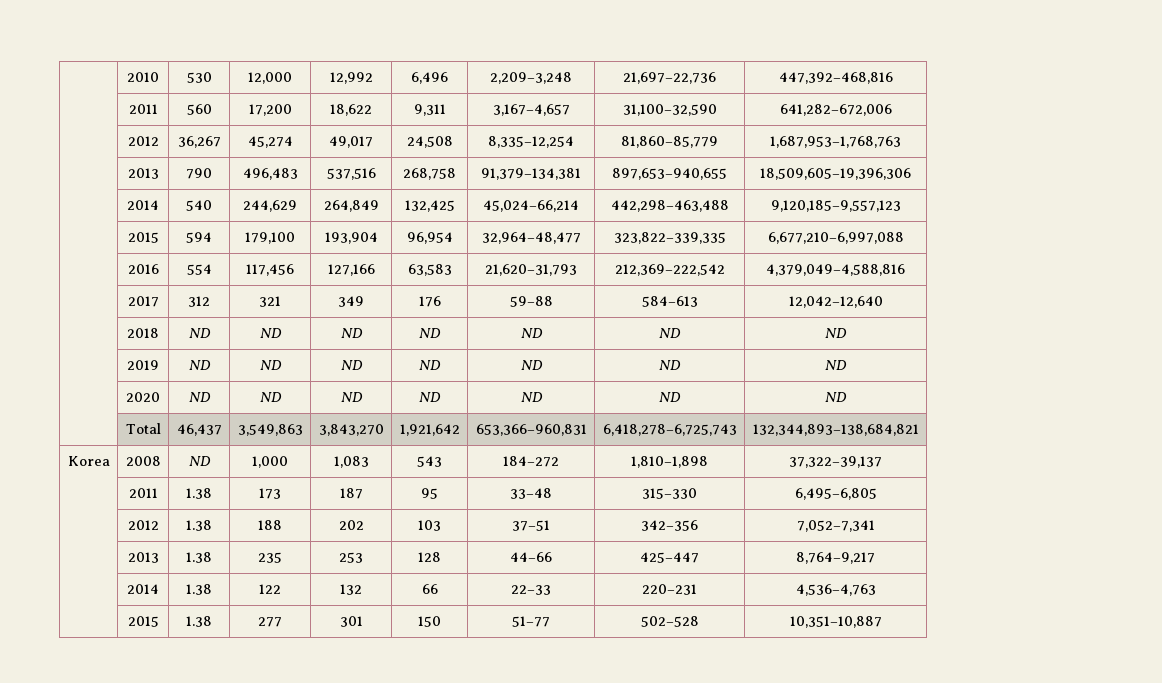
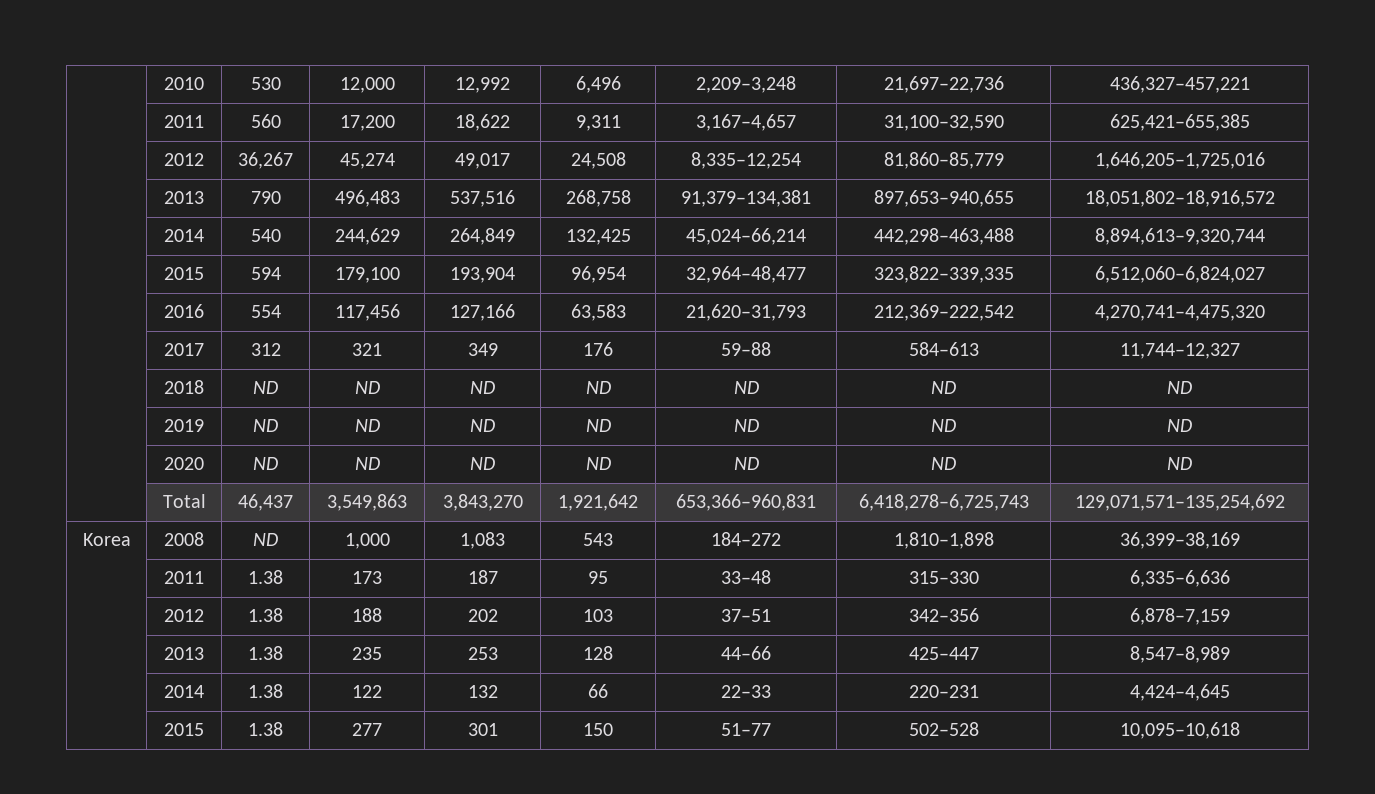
[778,72,893,84] 447,392–468,816 -> [1109,76,1250,93] 436,327–457,221
[779,104,892,116] 641,282–672,006 -> [1109,114,1250,131] 625,421–655,385
[770,136,901,148] 1,687,953–1,768,763 -> [1094,152,1265,169] 1,646,205–1,725,016
[760,168,911,180] 18,509,605–19,396,306 -> [1084,190,1275,207] 18,051,802–18,916,572
[770,200,901,212] 9,120,185–9,557,123 -> [1094,228,1265,245] 8,894,613–9,320,744
[767,232,904,244] 6,677,210–6,997,088 -> [1094,266,1265,283] 6,512,060–6,824,027
[766,264,905,276] 4,379,049–4,588,816 -> [1094,305,1265,321] 4,270,741–4,475,320
[788,296,883,308] 12,042–12,640 -> [1119,343,1240,359] 11,744–12,327
[752,424,919,436] 132,344,893–138,684,821 -> [1074,494,1285,511] 129,071,571–135,254,692
[789,456,882,468] 37,322–39,137 -> [1119,532,1240,549] 36,399–38,169
[794,488,877,500] 6,495–6,805 -> [1129,570,1230,587] 6,335–6,636
[796,520,875,532] 7,052–7,341 -> [1129,608,1230,625] 6,878–7,159
[796,552,875,564] 8,764–9,217 -> [1129,646,1230,663] 8,547–8,989
[795,584,876,596] 4,536–4,763 -> [1129,684,1230,701] 4,424–4,645
[789,616,882,628] 10,351–10,887 -> [1119,722,1240,739] 10,095–10,618

